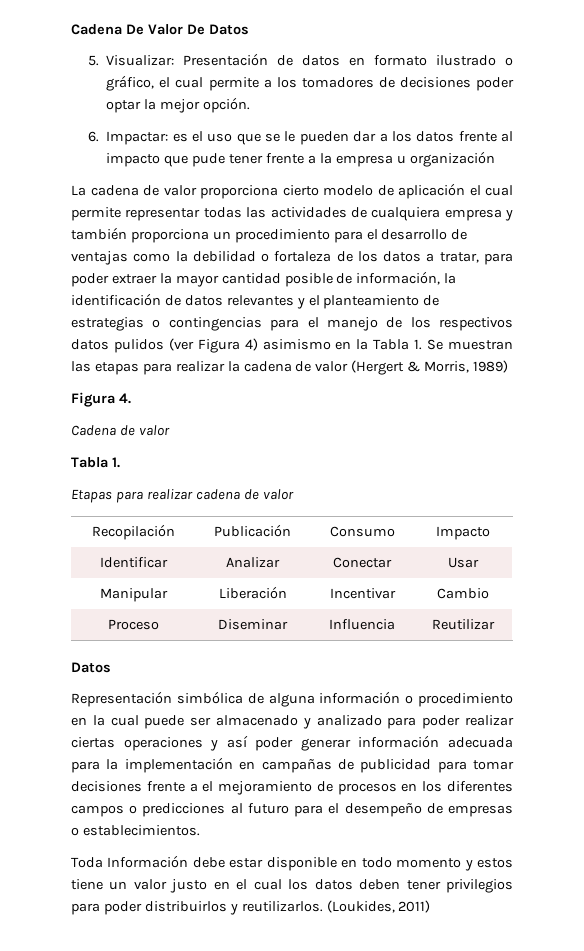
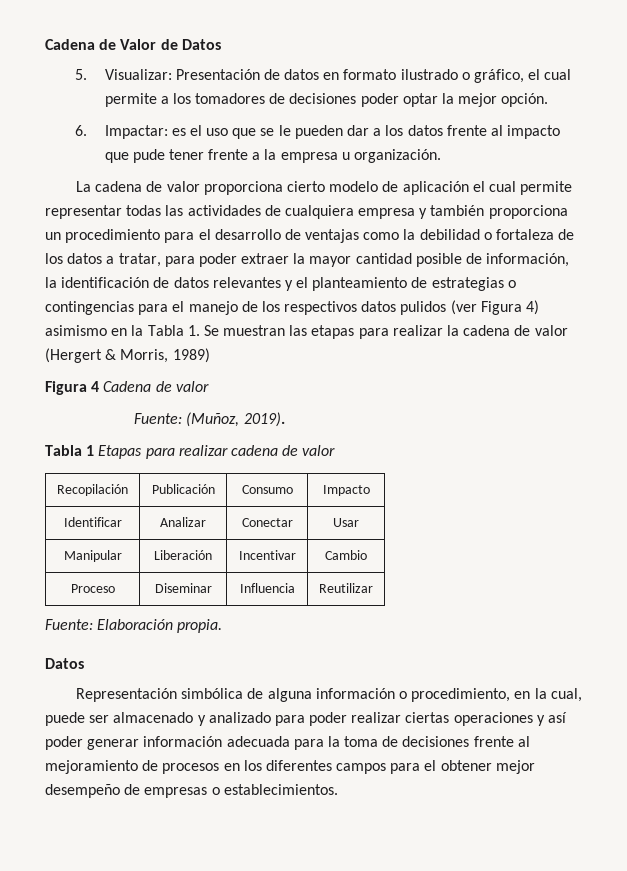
[71,24,205,35] Cadena De Valor De -> [45,39,178,50] Cadena de Valor de
[409,151,495,167] organización -> [353,149,441,163] organización.
[118,393,131,404] 4. // -> [91,381,100,392] 4
[71,457,120,468] // Tabla 1. // -> [134,412,285,427] [45,445,95,456] // Fuente: (Muñoz, 2019). // Tabla 1
(495, 624) none -> [45,619,223,633] // Fuente: Elaboración propia.
[418,693,513,707] [71,715,139,726] procedimiento en la cual -> [411,688,582,702] procedimiento, en la cual,
[124,757,514,773] [71,781,214,792] implementación en campañas de publicidad para tomar decisiones frente a el -> [344,736,530,747] toma de decisiones frente al
[129,803,340,817] o predicciones al futuro para el -> [390,760,535,774] para el obtener mejor
[71,855,513,871] [71,879,513,893] [71,900,431,915] // Toda Información debe estar disponible en todo momento y estos tiene un valor justo en el cual los datos deben tener privilegios para poder distribuirlos y reutilizarlos. (Loukides, 2011) -> (338, 789) none

